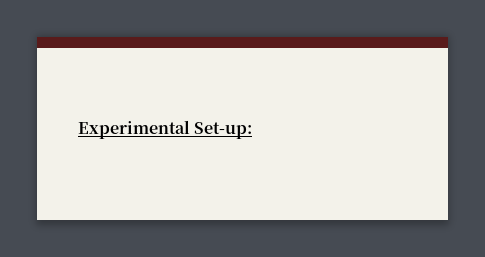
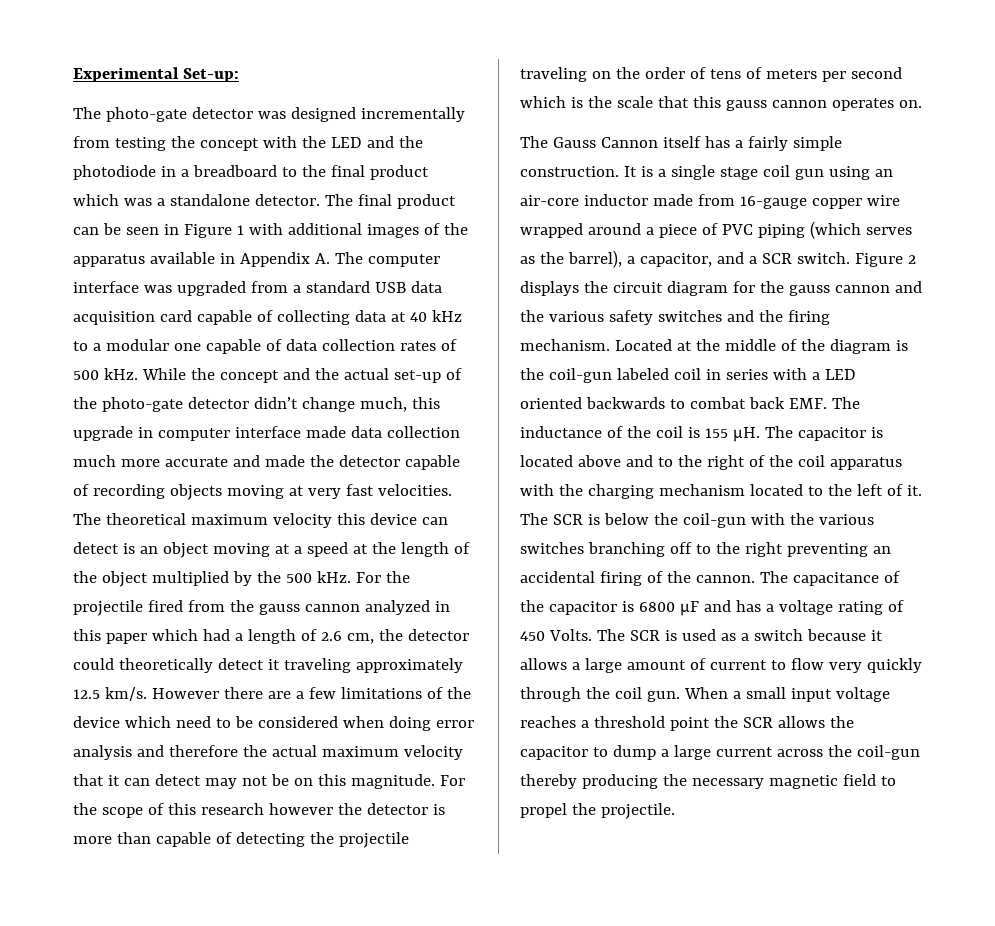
(253, 130) none -> [73,107,465,122] [73,136,423,151] [73,165,429,180] [73,194,456,209] [73,223,468,238] [73,252,440,267] [73,281,442,296] [73,310,462,325] [73,339,457,354] [73,368,462,383] [73,397,440,412] [73,426,460,441] [73,455,460,470] [73,484,452,500] [73,513,448,528] [73,542,470,558] [73,571,410,587] [73,600,450,616] [73,629,469,644] [73,658,463,673] [73,687,471,701] [73,716,474,731] [73,745,463,760] [73,774,465,789] [73,803,445,818] [73,832,409,848] [520,67,902,82] [520,96,922,111] [520,136,842,151] [520,165,893,180] [520,194,900,209] [520,221,912,239] [520,250,916,268] [520,281,922,296] [520,310,830,325] [520,339,908,354] [520,368,856,383] [520,397,860,409] [520,426,883,442] [520,455,902,470] [520,484,922,499] [520,513,874,528] [520,542,891,557] [520,571,900,586] [520,600,904,616] [520,629,883,641] [520,658,922,673] [520,687,890,702] [520,716,854,731] [520,745,920,760] [520,774,896,789] [520,803,675,819] // The photo-gate detector was designed incrementally from testing the concept with the LED and the photodiode in a breadboard to the final product which was a standalone detector. The final product can be seen in Figure 1 with additional images of the apparatus available in Appendix A. The computer interface was upgraded from a standard USB data acquisition card capable of collecting data at 40 kHz to a modular one capable of data collection rates of 500 kHz. While the concept and the actual set-up of the photo-gate detector didn’t change much, this upgrade in computer interface made data collection much more accurate and made the detector capable of recording objects moving at very fast velocities. The theoretical maximum velocity this device can detect is an object moving at a speed at the length of the object multiplied by the 500 kHz. For the projectile fired from the gauss cannon analyzed in this paper which had a length of 2.6 cm, the detector could theoretically detect it traveling approximately 12.5 km/s. However there are a few limitations of the device which need to be considered when doing error analysis and therefore the actual maximum velocity that it can detect may not be on this magnitude. For the scope of this research however the detector is more than capable of detecting the projectile traveling on the order of tens of meters per second which is the scale that this gauss cannon operates on. // The Gauss Cannon itself has a fairly simple construction. It is a single stage coil gun using an air-core inductor made from 16-gauge copper wire wrapped around a piece of PVC piping (which serves as the barrel), a capacitor, and a SCR switch. Figure 2 displays the circuit diagram for the gauss cannon and the various safety switches and the firing mechanism. Located at the middle of the diagram is the coil-gun labeled coil in series with a LED oriented backwards to combat back EMF. The inductance of the coil is 155 μH. The capacitor is located above and to the right of the coil apparatus with the charging mechanism located to the left of it. The SCR is below the coil-gun with the various switches branching off to the right preventing an accidental firing of the cannon. The capacitance of the capacitor is 6800 μF and has a voltage rating of 450 Volts. The SCR is used as a switch because it allows a large amount of current to flow very quickly through the coil gun. When a small input voltage reaches a threshold point the SCR allows the capacitor to dump a large current across the coil-gun thereby producing the necessary magnetic field to propel the projectile.

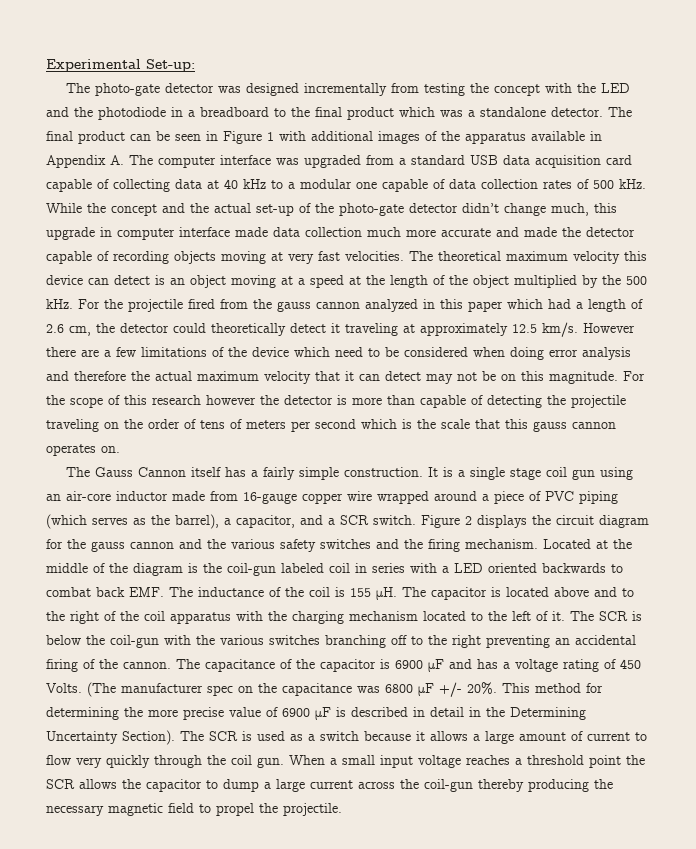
(351, 665) none -> [403,324,415,333] at
[638,602,675,612] 6800 -> [395,660,423,669] 6900
(592, 635) none -> [87,682,603,697] [46,707,586,720] [46,730,175,745] (The manufacturer spec on the capacitance was 6800 μF +/- 20%. This method for determining the more precise value of 6900 μF is described in detail in the Determining Uncertainty Section).

